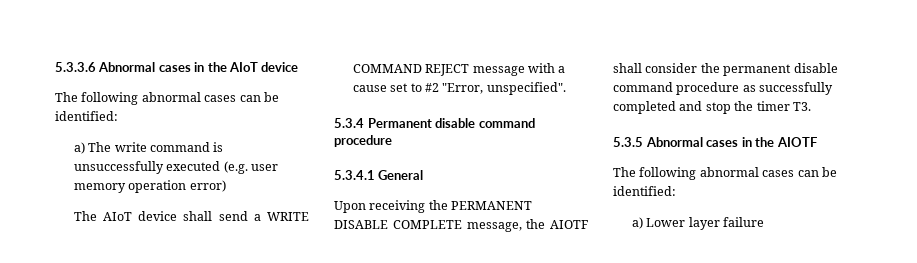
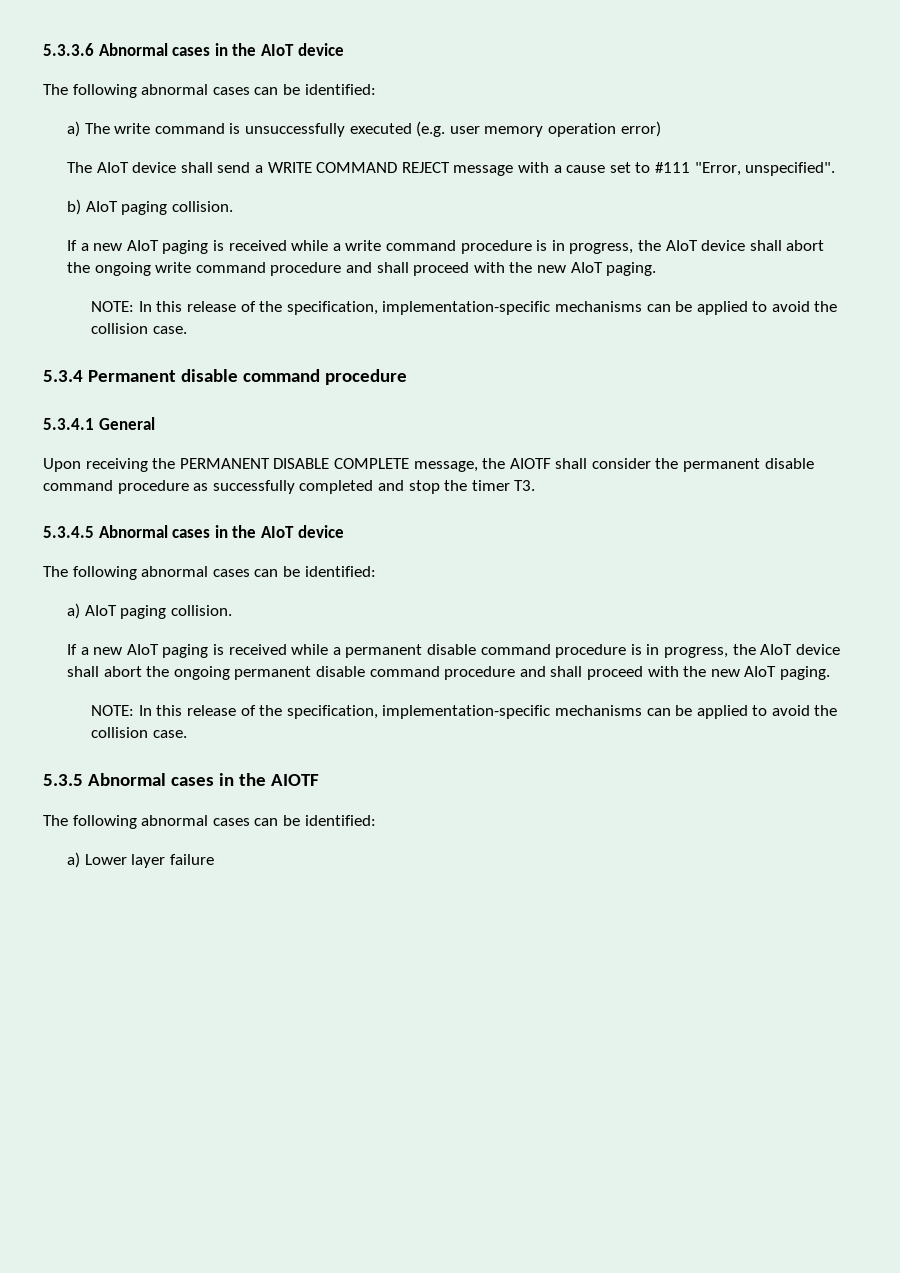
[424,83,439,92] #2 -> [654,162,690,173] #111
(566, 88) none -> [67,199,233,215] [67,240,825,254] [67,262,657,276] [91,301,838,315] [91,323,187,334] // b) AIoT paging collision. // If a new AIoT paging is received while a write command procedure is in progress, the AIoT device shall abort the ongoing write command procedure and shall proceed with the new AIoT paging. // NOTE: In this release of the specification, implementation-specific mechanisms can be applied to avoid the collision case.
(811, 106) none -> [43,525,344,538] [43,566,376,580] [67,603,232,619] [67,644,840,658] [67,666,830,680] [91,705,838,719] [91,727,187,738] // 5.3.4.5 Abnormal cases in the AIoT device // The following abnormal cases can be identified: // a) AIoT paging collision. // If a new AIoT paging is received while a permanent disable command procedure is in progress, the AIoT device shall abort the ongoing permanent disable command procedure and shall proceed with the new AIoT paging. // NOTE: In this release of the specification, implementation-specific mechanisms can be applied to avoid the collision case.

